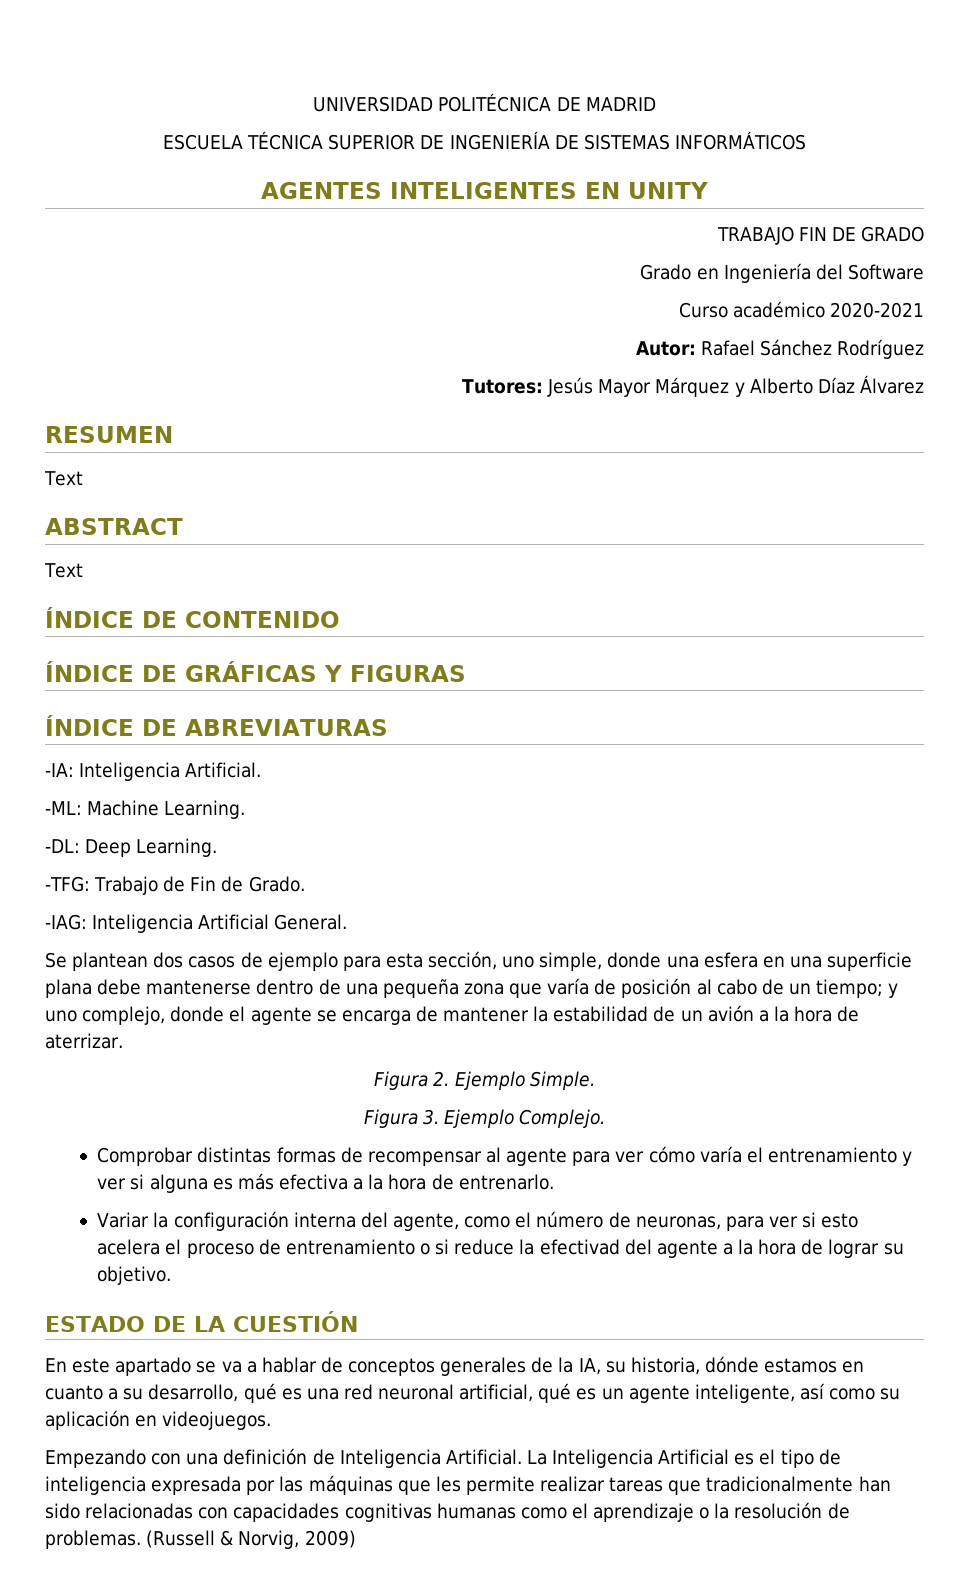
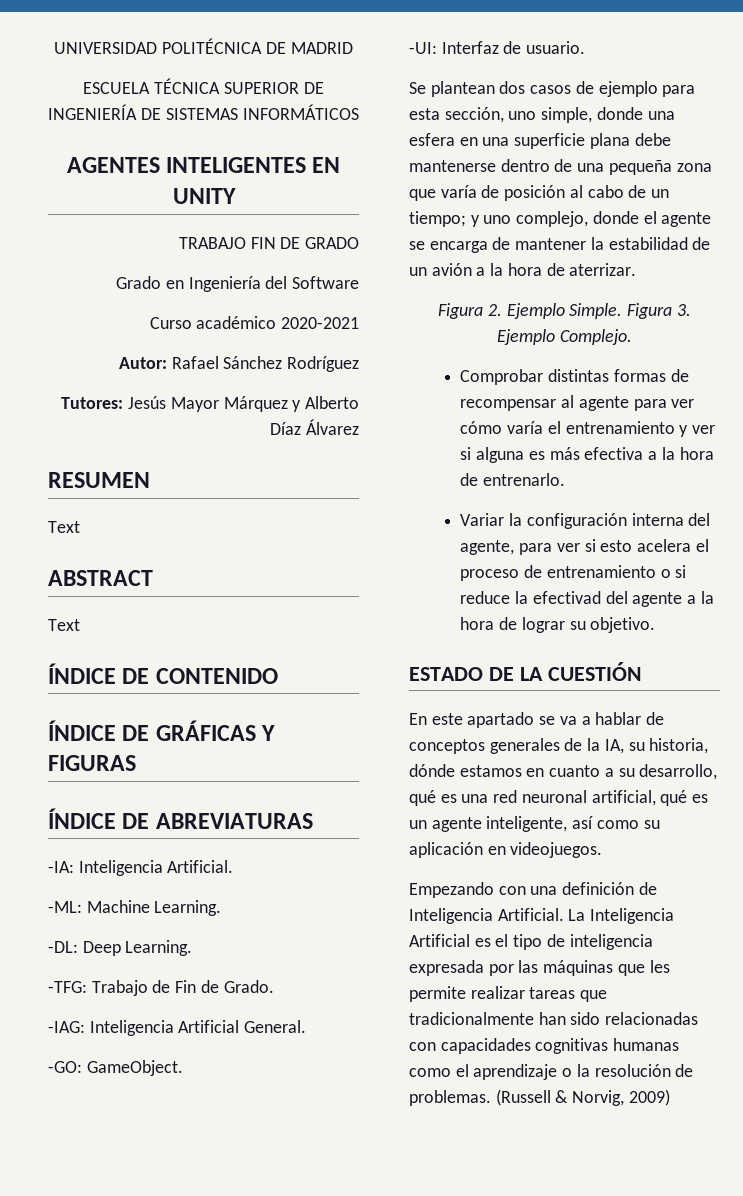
(348, 922) none -> [48,1060,183,1076] [409,41,586,54] // -GO: GameObject. // -UI: Interfaz de usuario.
(595, 1080) // -> (623, 311) none
[464,1211,721,1230] como el número de neuronas, -> (515, 547) none

